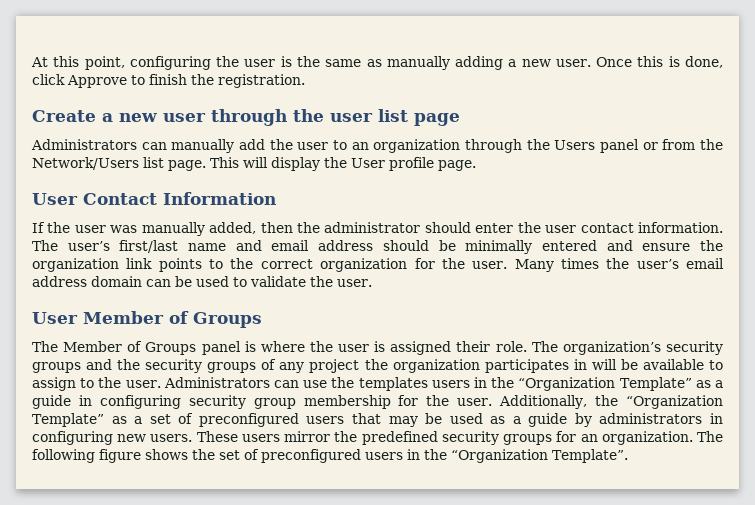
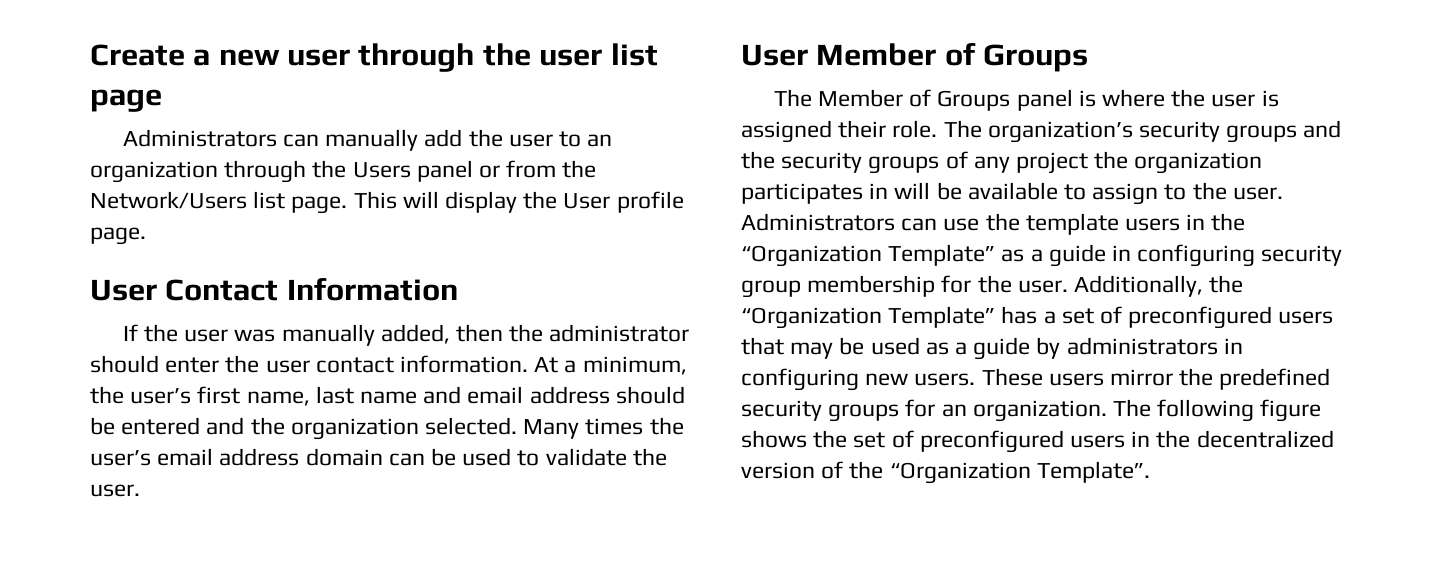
[31,56,724,70] [32,74,305,88] At this point, configuring the user is the same as manually adding a new user. Once this is done, click Approve to finish the registration. // -> (90, 55) none
[32,240,179,253] The user’s first/last -> [534,356,687,375] [90,386,354,406] At a minimum, the user’s first name, last
[465,240,533,254] minimally -> (115, 426) none
[642,240,724,251] [32,258,508,272] ensure the organization link points to the correct organization for the user. -> [250,417,518,440] the organization selected.
[358,377,428,391] templates -> [1025,213,1119,235] template
[111,416,127,424] as -> [1001,306,1038,324] has
(447, 454) none -> [1196,430,1334,448] [741,461,884,479] decentralized version of the

